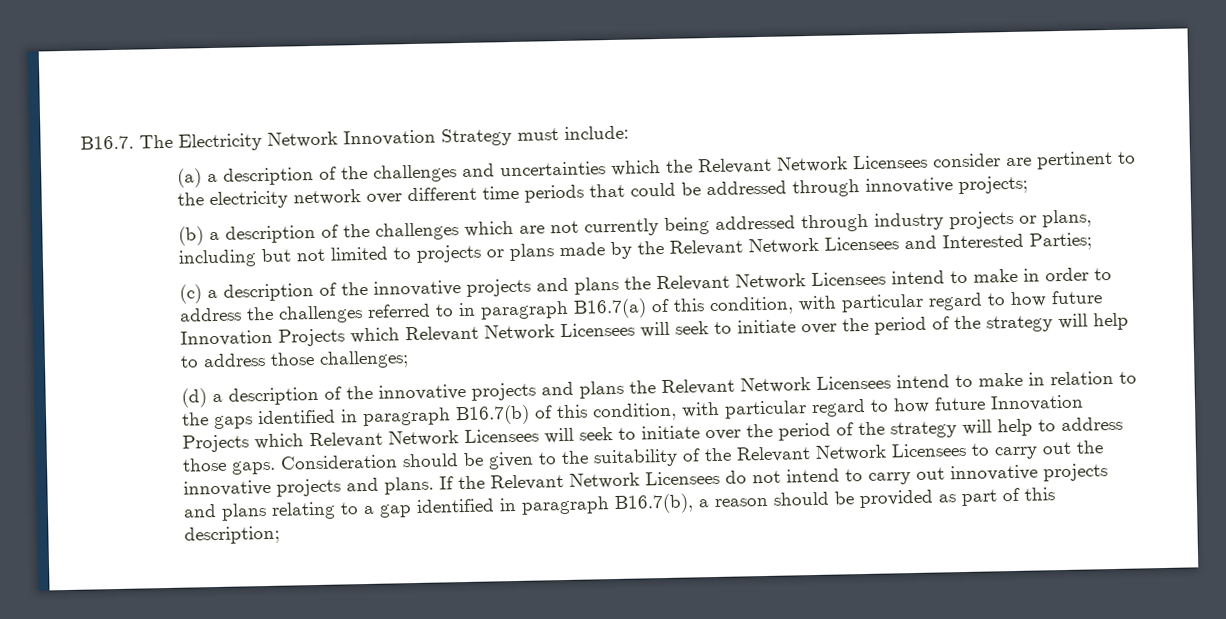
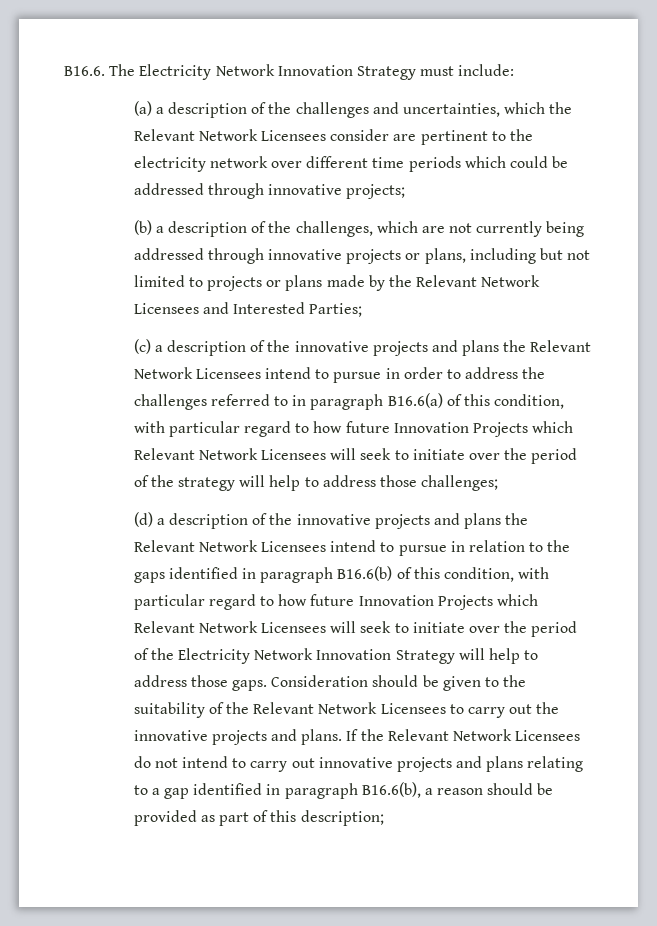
[80,135,134,150] B16.7. -> [64,66,105,76] B16.6.
[500,161,607,177] uncertainties -> [402,103,500,117] uncertainties,
[589,183,626,198] that -> [464,156,506,168] which
[375,222,460,241] challenges -> [295,221,373,237] challenges,
[874,212,945,231] industry -> [267,249,342,260] innovative
[973,268,1019,283] make -> [333,372,382,383] pursue
[573,298,648,319] B16.7(a) -> [387,393,443,408] B16.6(a)
[978,372,1024,387] make -> [398,545,447,556] pursue
[455,404,531,426] B16.7(b) -> [337,566,393,581] B16.6(b)
[890,421,958,439] strategy -> [177,648,455,664] Electricity Network Innovation Strategy
[614,493,695,514] B16.7(b), -> [361,782,421,798] B16.6(b),

